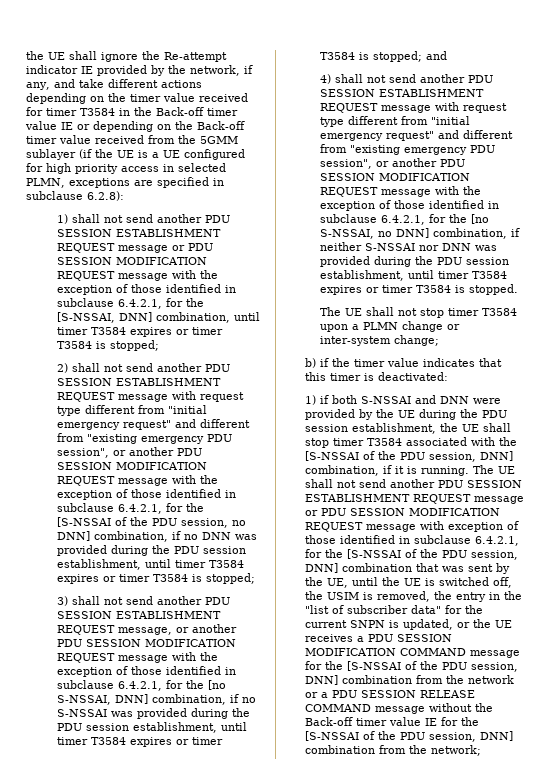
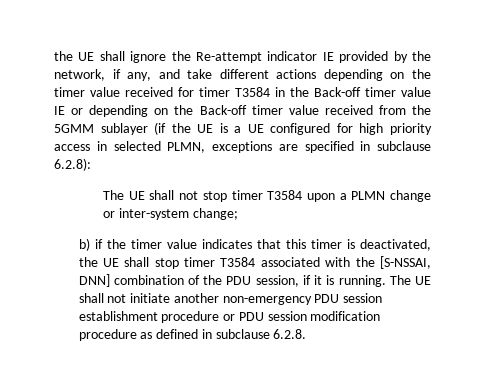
[57,214,231,224] [57,229,222,237] [57,243,214,253] [57,257,208,265] [57,270,219,281] [57,284,237,295] [57,298,205,309] [57,312,261,323] [57,327,224,337] [57,340,160,351] [57,363,231,373] [57,378,222,386] [57,391,245,402] [57,405,208,416] [57,419,251,430] [57,433,233,444] [57,447,203,458] [57,462,208,470] [57,475,219,486] [57,489,237,500] [57,503,205,514] [57,517,247,528] [57,531,258,542] [57,545,247,556] [57,559,245,570] [57,573,256,584] [57,596,231,606] [57,611,222,619] [57,624,238,635] [57,639,237,647] [57,652,219,663] [57,666,237,677] [57,680,227,691] [57,694,257,705] [57,708,251,719] [57,722,248,733] [57,737,224,747] [320,51,448,62] [320,74,494,84] [320,89,485,97] [320,102,508,113] [320,116,471,127] [320,130,514,141] [320,144,496,155] [320,158,466,169] [320,173,471,181] [320,186,482,197] [320,200,500,211] [320,214,490,225] [320,228,521,239] [320,242,498,251] [320,256,510,267] [320,270,508,281] [320,284,519,295] // 1) shall not send another PDU SESSION ESTABLISHMENT REQUEST message or PDU SESSION MODIFICATION REQUEST message with the exception of those identified in subclause 6.4.2.1, for the [S-NSSAI, DNN] combination, until timer T3584 expires or timer T3584 is stopped; // 2) shall not send another PDU SESSION ESTABLISHMENT REQUEST message with request type different from "initial emergency request" and different from "existing emergency PDU session", or another PDU SESSION MODIFICATION REQUEST message with the exception of those identified in subclause 6.4.2.1, for the [S-NSSAI of the PDU session, no DNN] combination, if no DNN was provided during the PDU session establishment, until timer T3584 expires or timer T3584 is stopped; // 3) shall not send another PDU SESSION ESTABLISHMENT REQUEST message, or another PDU SESSION MODIFICATION REQUEST message with the exception of those identified in subclause 6.4.2.1, for the [no S-NSSAI, DNN] combination, if no S-NSSAI was provided during the PDU session establishment, until timer T3584 expires or timer T3584 is stopped; and // 4) shall not send another PDU SESSION ESTABLISHMENT REQUEST message with request type different from "initial emergency request" and different from "existing emergency PDU session", or another PDU SESSION MODIFICATION REQUEST message with the exception of those identified in subclause 6.4.2.1, for the [no S-NSSAI, no DNN] combination, if neither S-NSSAI nor DNN was provided during the PDU session establishment, until timer T3584 expires or timer T3584 is stopped. -> (91, 164) none
[377,372,448,381] [304,395,501,405] [304,409,507,420] [304,423,436,434] deactivated: // 1) if both S-NSSAI and DNN were provided by the UE during the PDU session establishment, -> [360,239,431,251] deactivated,
[304,451,513,462] [304,465,379,476] [S-NSSAI of the PDU session, DNN] combination, -> [380,256,432,269] [78,274,299,287] [S-NSSAI, DNN] combination of the PDU session,
[358,479,522,488] [304,494,524,504] [304,508,500,516] [304,521,519,532] [304,535,519,546] [304,549,518,560] [304,563,510,574] [304,577,512,588] [304,591,522,602] [304,605,483,614] [304,619,512,630] [304,634,452,642] [304,648,520,658] [304,661,518,672] [304,675,514,685] [304,690,475,698] [304,703,493,714] [304,717,479,726] [304,731,513,742] [304,745,481,756] send another PDU SESSION ESTABLISHMENT REQUEST message or PDU SESSION MODIFICATION REQUEST message with exception of those identified in subclause 6.4.2.1, for the [S-NSSAI of the PDU session, DNN] combination that was sent by the UE, until the UE is switched off, the USIM is removed, the entry in the "list of subscriber data" for the current SNPN is updated, or the UE receives a PDU SESSION MODIFICATION COMMAND message for the [S-NSSAI of the PDU session, DNN] combination from the network or a PDU SESSION RELEASE COMMAND message without the Back-off timer value IE for the [S-NSSAI of the PDU session, DNN] combination from the network; -> [130,293,383,305] [78,311,381,323] [78,329,307,341] initiate another non-emergency PDU session establishment procedure or PDU session modification procedure as defined in subclause 6.2.8.

